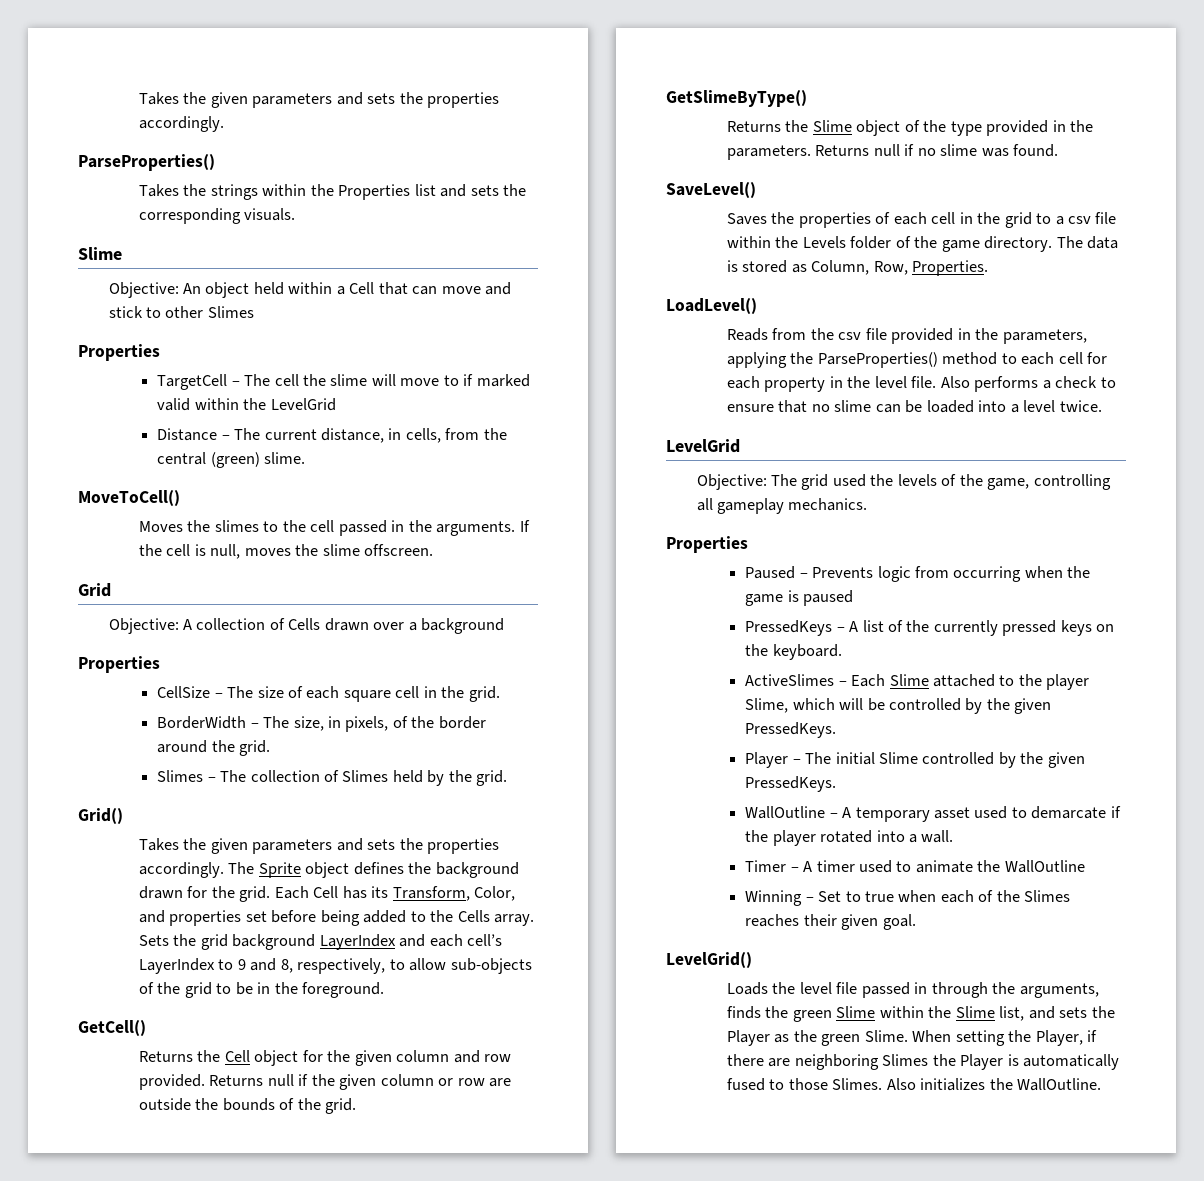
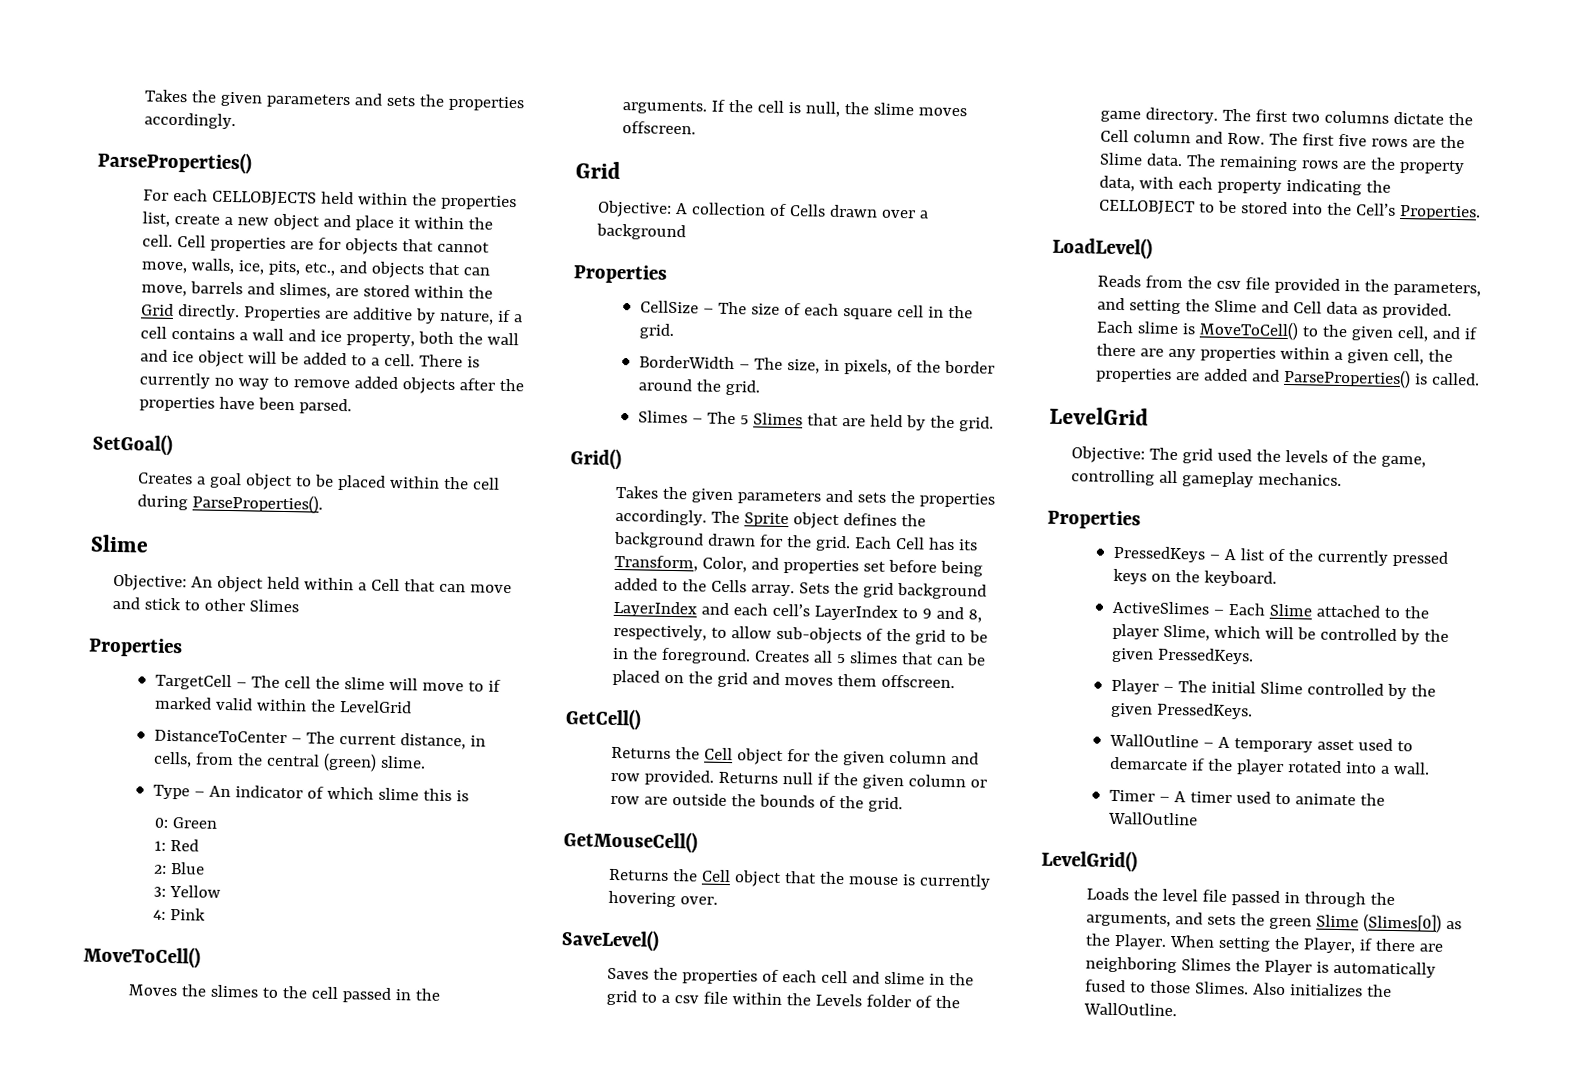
[139,184,527,200] [139,208,296,224] Takes the strings within the Properties list and sets the corresponding visuals. -> [143,188,518,211] [142,211,494,231] [142,234,491,256] [141,258,491,279] [141,281,494,299] [141,303,524,325] [140,326,520,347] [140,349,481,368] [139,372,525,395] [139,396,353,415] [92,433,173,456] [138,472,501,491] [137,493,324,514] For each CELLOBJECTS held within the properties list, create a new object and place it within the cell. Cell properties are for objects that cannot move, walls, ice, pits, etc., and objects that can move, barrels and slimes, are stored within the Grid directly. Properties are additive by nature, if a cell contains a wall and ice property, both the wall and ice object will be added to a cell. There is currently no way to remove added objects after the properties have been parsed. // SetGoal() // Creates a goal object to be placed within the cell during ParseProperties().
[157,428,218,441] Distance -> [153,729,287,744] DistanceToCenter
(306, 458) none -> [152,784,469,802] [154,817,219,829] [154,839,200,852] [153,862,206,875] [153,885,222,898] [153,908,207,921] // Type – An indicator of which slime this is // 0: Green // 1: Red // 2: Blue // 3: Yellow // 4: Pink
[244,544,360,556] moves the slime -> [844,102,968,117] the slime moves
[250,770,389,782] collection of Slimes -> [739,412,866,427] 5 Slimes that are
(385, 990) none -> [754,650,987,666] [612,669,956,689] Creates all 5 slimes that can be placed on the grid and moves them offscreen.
[666,90,807,107] [727,120,1094,136] [727,144,1059,160] GetSlimeByType() // Returns the Slime object of the type provided in the parameters. Returns null if no slime was found. -> [563,830,698,854] [608,868,992,890] [608,890,719,908] GetMouseCell() // Returns the Cell object that the mouse is currently hovering over.
(956, 218) none -> [852,971,926,985] and slime
[1087,236,1119,249] [727,260,908,275] data is stored as Column, Row, -> [1255,109,1474,126] [1100,129,1466,149] [1099,152,1466,175] [1099,175,1392,196] [1099,199,1397,216] first two columns dictate the Cell column and Row. The first five rows are the Slime data. The remaining rows are the property data, with each property indicating the CELLOBJECT to be stored into the Cell’s
[727,352,1108,368] [727,376,1116,392] [727,400,1102,413] applying the ParseProperties() method to each cell for each property in the level file. Also performs a check to ensure that no slime can be loaded into a level twice. -> [1097,297,1453,319] [1096,320,1479,342] [1096,343,1454,365] [1095,367,1481,389] and setting the Slime and Cell data as provided. Each slime is MoveToCell() to the given cell, and if there are any properties within a given cell, the properties are added and ParseProperties() is called.
[745,566,1091,582] [745,590,854,606] // Paused – Prevents logic from occurring when the game is paused -> (1141, 519) none
[745,890,1071,906] [745,914,916,930] // Winning – Set to true when each of the Slimes reaches their given goal. -> (1198, 818) none
[727,1006,762,1019] finds -> [1175,912,1237,926] and sets
[879,1006,1115,1021] [727,1030,908,1046] within the Slime list, and sets the Player as the green Slime. -> [1363,913,1463,933] [1085,933,1168,950] (Slimes[0]) as the Player.

